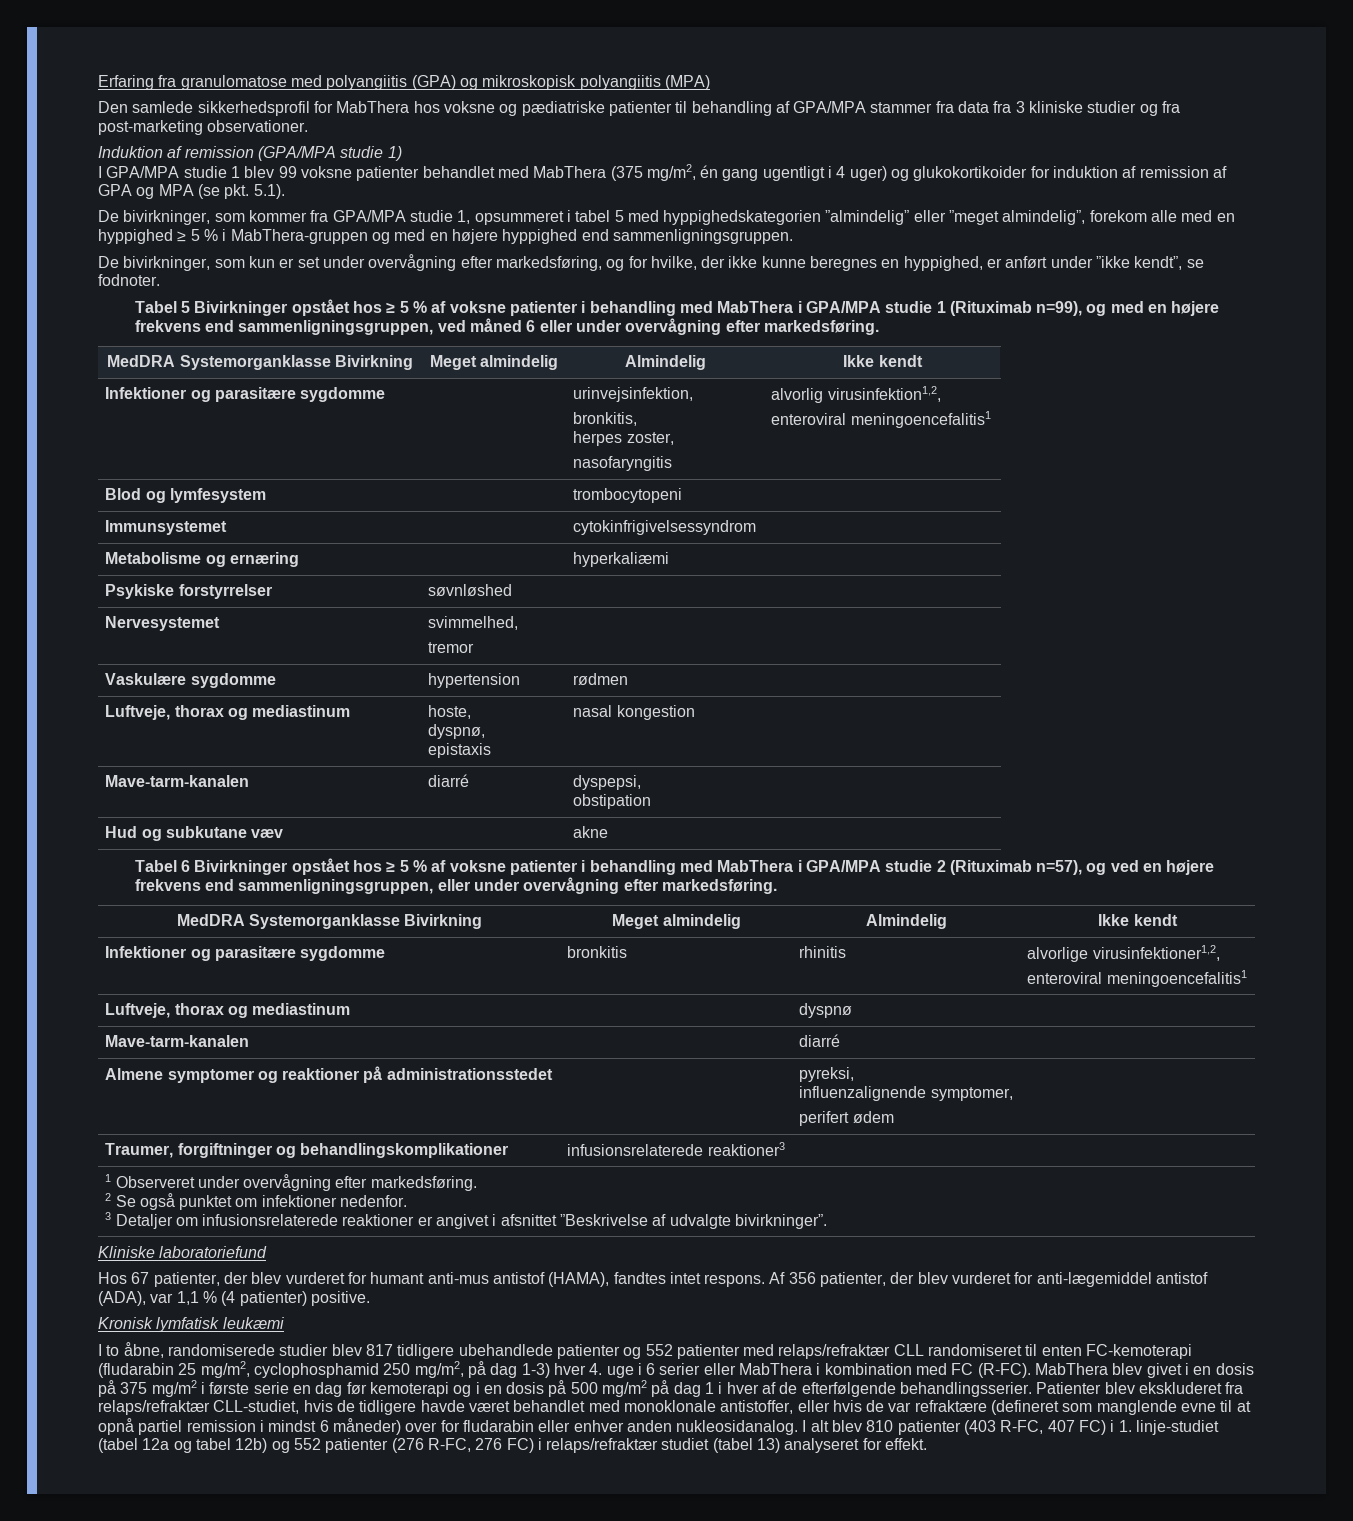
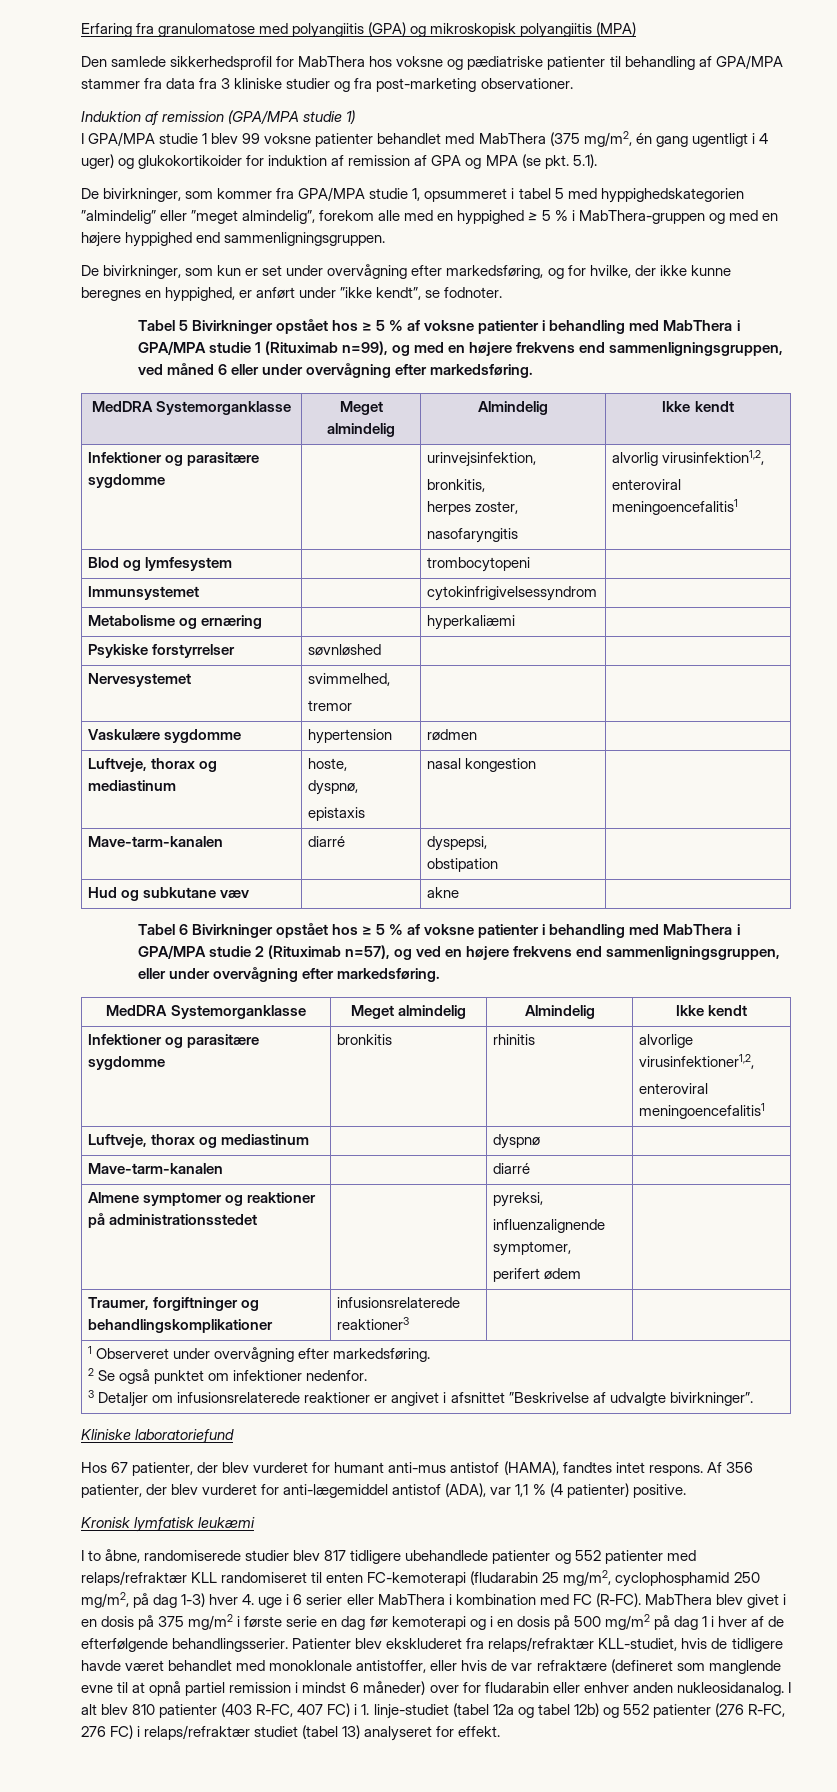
[334,355,413,370] Bivirkning -> (292, 408) none
[404,914,483,929] Bivirkning -> (306, 1012) none
[893,1344,924,1356] CLL -> [191,1572,218,1583] KLL
[213,1400,300,1414] CLL-studiet, -> [598,1638,678,1651] KLL-studiet,

